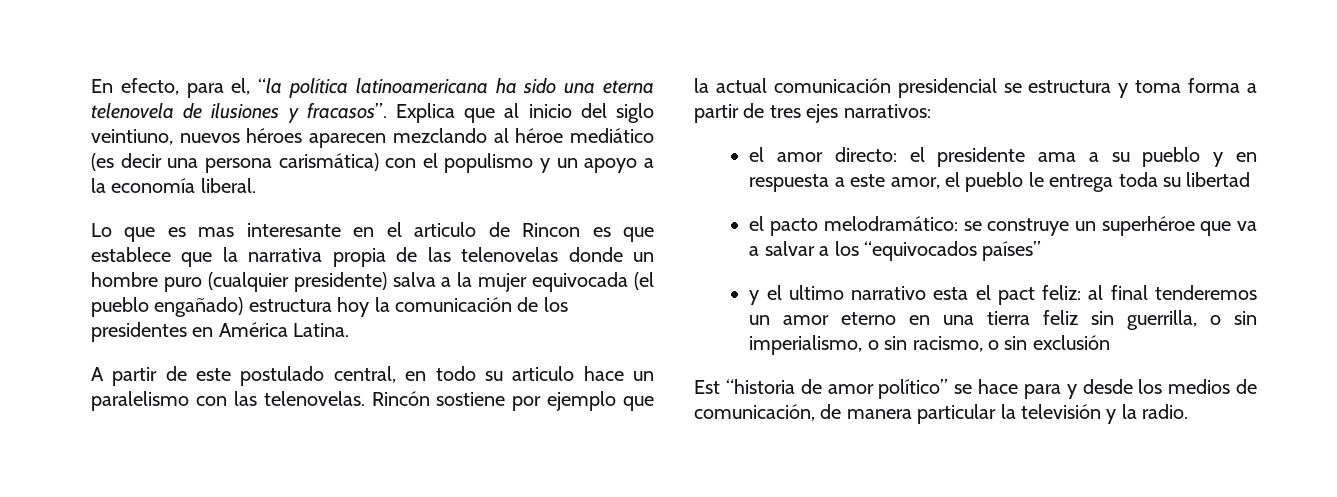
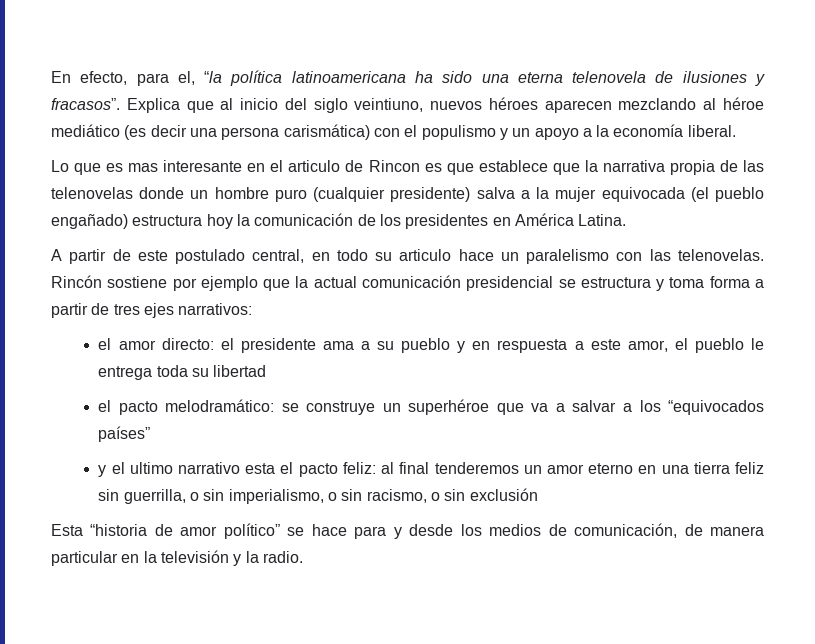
[997,287,1035,305] pact -> [298,463,338,477] pacto
[694,380,720,394] Est -> [51,524,83,536] Esta
(997, 414) none -> [121,554,140,563] en

